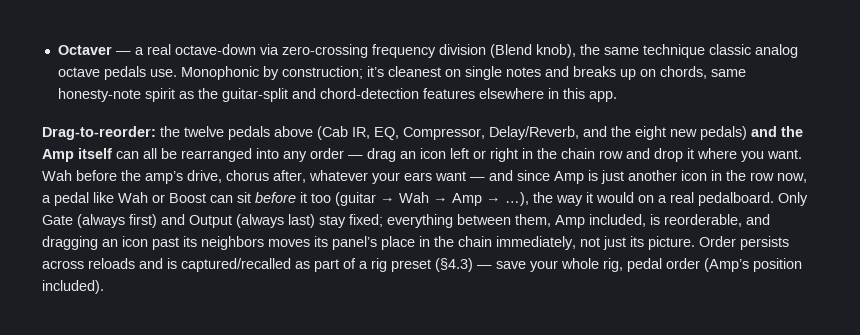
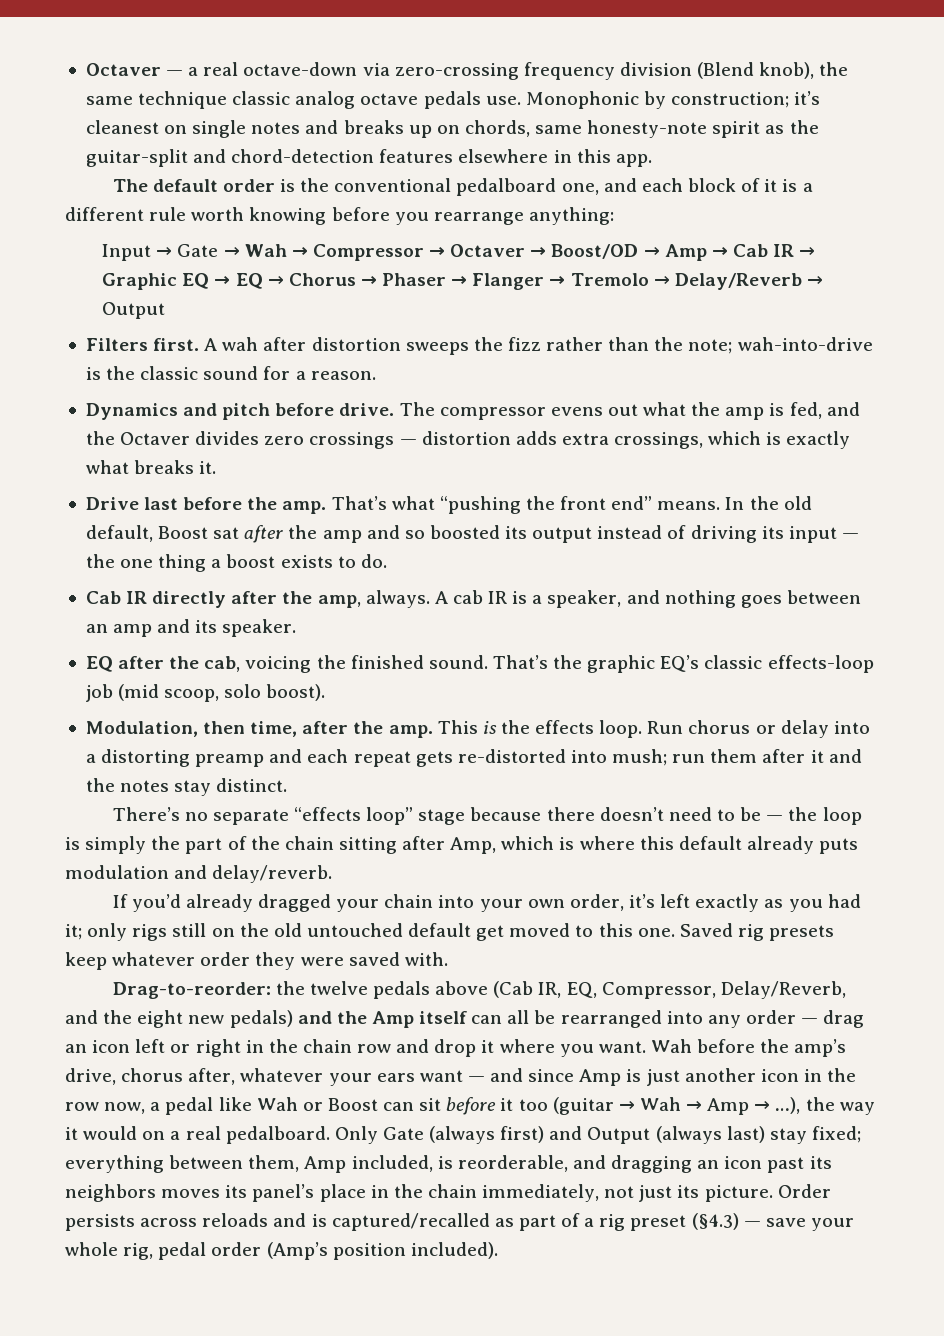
(617, 96) none -> [112,178,813,196] [65,207,614,225] [102,244,816,261] [102,273,823,290] [102,302,166,319] [85,337,873,355] [85,366,376,380] [85,402,860,420] [85,431,851,449] [85,460,217,474] [85,496,812,514] [85,525,859,543] [85,554,387,572] [85,590,861,608] [85,619,297,637] [85,655,874,673] [85,684,326,702] [85,720,870,738] [85,749,862,767] [85,778,288,796] [112,807,862,825] [65,836,859,854] [65,865,333,883] [112,894,861,912] [65,923,835,941] [65,952,448,970] // The default order is the conventional pedalboard one, and each block of it is a different rule worth knowing before you rearrange anything: // Input → Gate → Wah → Compressor → Octaver → Boost/OD → Amp → Cab IR → Graphic EQ → EQ → Chorus → Phaser → Flanger → Tremolo → Delay/Reverb → Output // Filters first. A wah after distortion sweeps the fizz rather than the note; wah-into-drive is the classic sound for a reason. // Dynamics and pitch before drive. The compressor evens out what the amp is fed, and the Octaver divides zero crossings — distortion adds extra crossings, which is exactly what breaks it. // Drive last before the amp. That’s what “pushing the front end” means. In the old default, Boost sat after the amp and so boosted its output instead of driving its input — the one thing a boost exists to do. // Cab IR directly after the amp, always. A cab IR is a speaker, and nothing goes between an amp and its speaker. // EQ after the cab, voicing the finished sound. That’s the graphic EQ’s classic effects-loop job (mid scoop, solo boost). // Modulation, then time, after the amp. This is the effects loop. Run chorus or delay into a distorting preamp and each repeat gets re-distorted into mush; run them after it and the notes stay distinct. // There’s no separate “effects loop” stage because there doesn’t need to be — the loop is simply the part of the chain sitting after Amp, which is where this default already puts modulation and delay/reverb. // If you’d already dragged your chain into your own order, it’s left exactly as you had it; only rigs still on the old untouched default get moved to this one. Saved rig presets keep whatever order they were saved with.

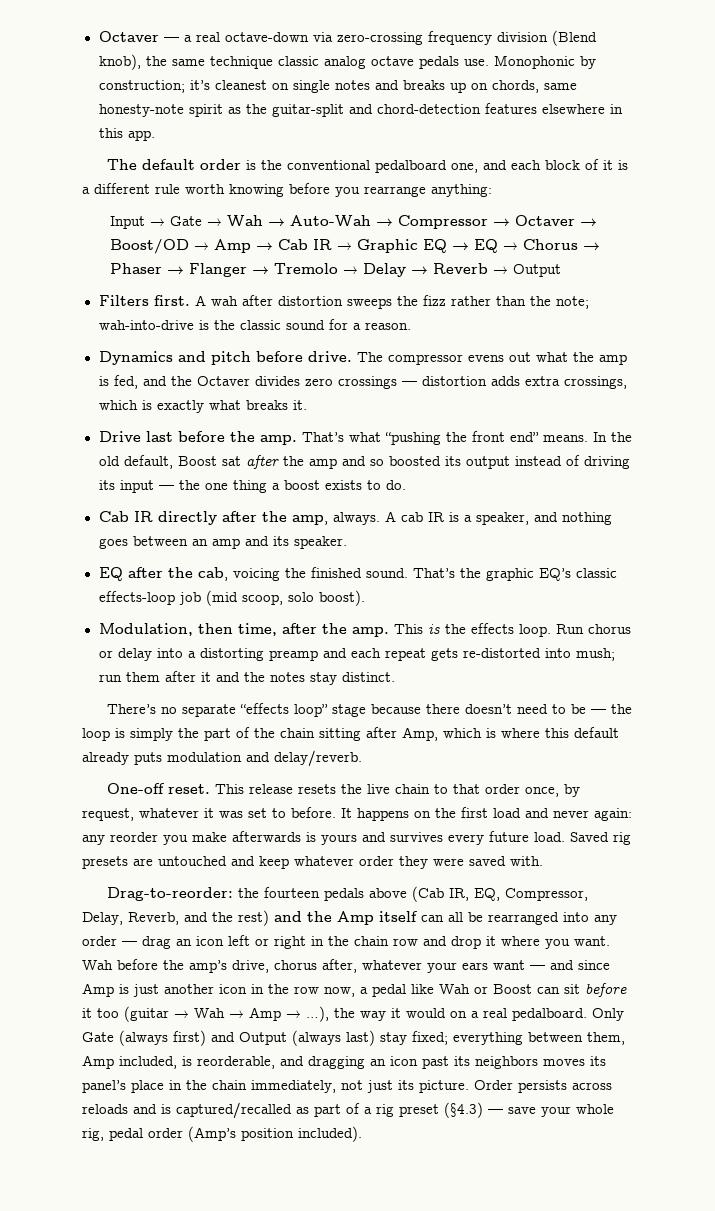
(308, 252) none -> [289,215,393,227] Auto-Wah →
[674,273,802,290] Delay/Reverb -> [362,263,488,277] Delay → Reverb
[112,894,861,912] [65,923,835,941] If you’d already dragged your chain into your own order, it’s left exactly as you had it; only rigs still on the old untouched default get moved to this one. Saved rig presets -> [106,783,580,797] [82,807,632,821] [82,831,631,845] [82,856,255,869] One-off reset. This release resets the live chain to that order once, by request, whatever it was set to before. It happens on the first load and never again: any reorder you make afterwards is yours and survives every future load. Saved rig presets are untouched and
[309,981,368,995] twelve -> [263,887,320,898] fourteen
[720,981,846,999] [65,1010,293,1028] Delay/Reverb, and the eight new pedals) -> [82,910,269,926] Delay, Reverb, and the rest)

